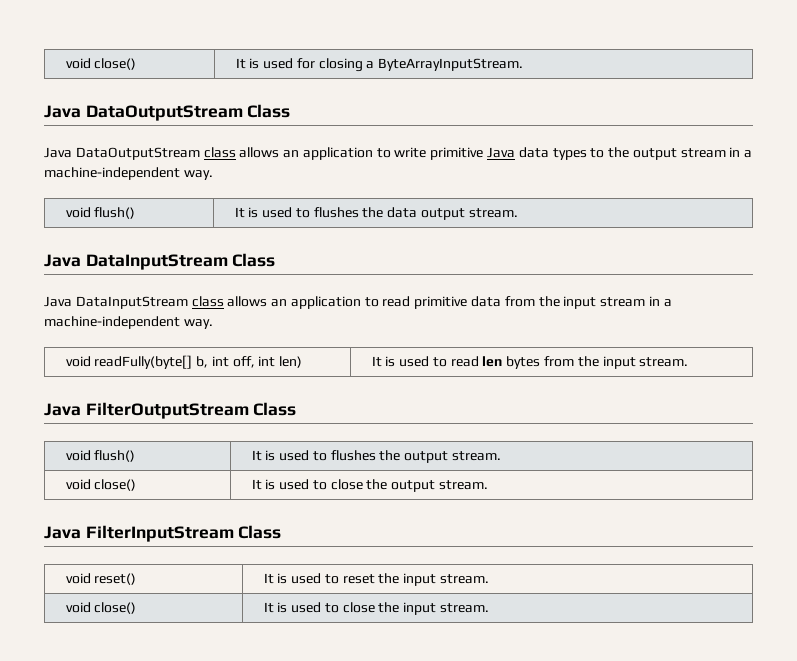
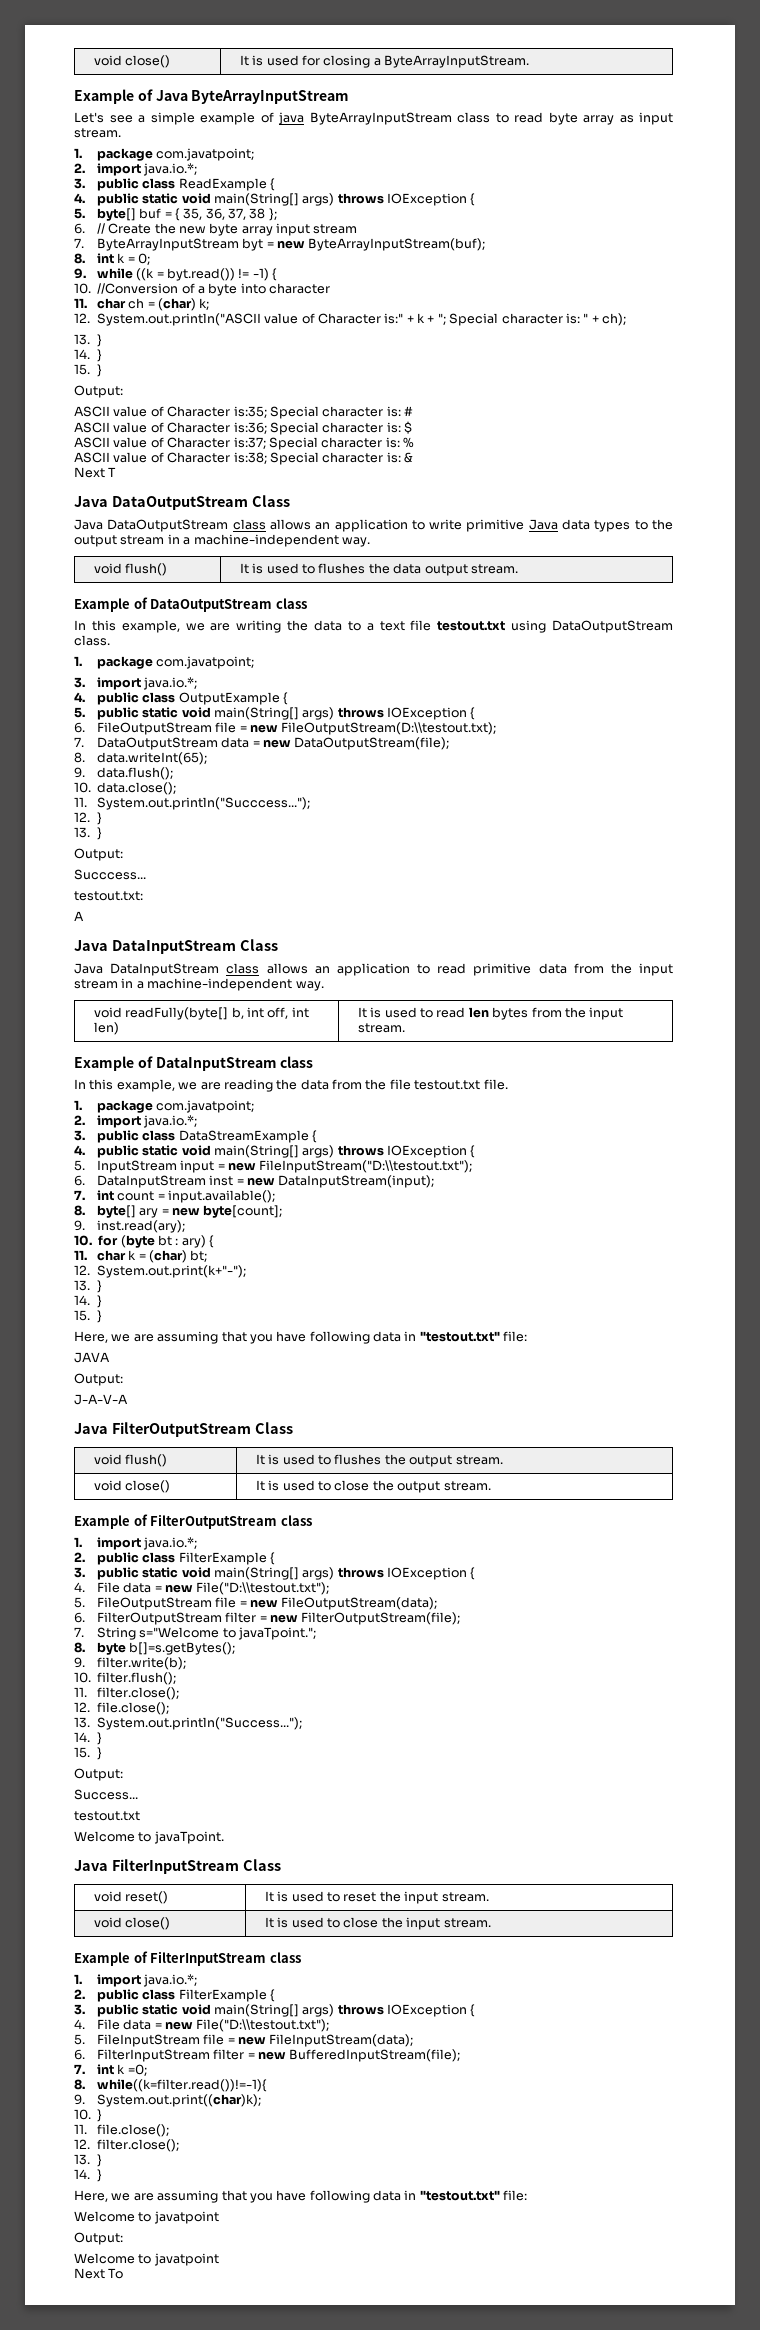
(524, 64) none -> [74,89,350,104] [74,112,673,125] [74,128,121,138] [74,148,255,161] [74,163,198,176] [74,178,275,191] [74,193,476,206] [74,208,277,221] [74,223,358,236] [74,238,486,251] [74,253,150,265] [74,268,278,281] [74,283,331,296] [74,298,210,311] [74,313,627,326] [74,334,102,347] [74,349,102,362] [74,364,102,377] [74,385,123,398] [74,406,413,419] [74,421,412,435] [74,437,414,450] [74,452,413,465] [74,467,117,478] // Example of Java ByteArrayInputStream // Let's see a simple example of java ByteArrayInputStream class to read byte array as input stream. // 1. package com.javatpoint; // 2. import java.io.*; // 3. public class ReadExample { // 4. public static void main(String[] args) throws IOException { // 5. byte[] buf = { 35, 36, 37, 38 }; // 6. // Create the new byte array input stream // 7. ByteArrayInputStream byt = new ByteArrayInputStream(buf); // 8. int k = 0; // 9. while ((k = byt.read()) != -1) { // 10. //Conversion of a byte into character // 11. char ch = (char) k; // 12. System.out.println("ASCII value of Character is:" + k + "; Special character is: " + ch); // 13. } // 14. } // 15. } // Output: // ASCII value of Character is:35; Special character is: # // ASCII value of Character is:36; Special character is: $ // ASCII value of Character is:37; Special character is: % // ASCII value of Character is:38; Special character is: & // Next T
(518, 213) none -> [74,597,307,612] [74,620,673,633] [74,635,110,646] [74,656,255,669] [74,677,198,690] [74,692,288,705] [74,707,476,720] [74,722,497,735] [74,737,450,750] [74,752,207,765] [74,767,173,780] [74,782,177,795] [74,797,310,810] [74,812,102,825] [74,827,102,840] [74,848,123,861] [74,869,146,880] [74,891,143,901] [74,911,84,921] // Example of DataOutputStream class // In this example, we are writing the data to a text file testout.txt using DataOutputStream class. // 1. package com.javatpoint; // 3. import java.io.*; // 4. public class OutputExample { // 5. public static void main(String[] args) throws IOException { // 6. FileOutputStream file = new FileOutputStream(D:\\testout.txt); // 7. DataOutputStream data = new DataOutputStream(file); // 8. data.writeInt(65); // 9. data.flush(); // 10. data.close(); // 11. System.out.println("Succcess..."); // 12. } // 13. } // Output: // Succcess... // testout.txt: // A
(689, 362) none -> [74,1056,314,1071] [74,1079,508,1092] [74,1100,255,1113] [74,1115,198,1128] [74,1130,317,1143] [74,1145,476,1158] [74,1160,473,1173] [74,1175,435,1188] [74,1190,275,1203] [74,1205,283,1218] [74,1220,185,1233] [74,1235,215,1248] [74,1250,208,1263] [74,1265,246,1278] [74,1280,102,1293] [74,1295,102,1308] [74,1310,102,1323] [74,1331,528,1344] [74,1352,110,1363] [74,1373,123,1386] [74,1394,128,1405] // Example of DataInputStream class // In this example, we are reading the data from the file testout.txt file. // 1. package com.javatpoint; // 2. import java.io.*; // 3. public class DataStreamExample { // 4. public static void main(String[] args) throws IOException { // 5. InputStream input = new FileInputStream("D:\\testout.txt"); // 6. DataInputStream inst = new DataInputStream(input); // 7. int count = input.available(); // 8. byte[] ary = new byte[count]; // 9. inst.read(ary); // 10. for (byte bt : ary) { // 11. char k = (char) bt; // 12. System.out.print(k+"-"); // 13. } // 14. } // 15. } // Here, we are assuming that you have following data in "testout.txt" file: // JAVA // Output: // J-A-V-A
(488, 485) none -> [74,1514,312,1529] [74,1537,198,1550] [74,1552,275,1565] [74,1567,476,1580] [74,1582,330,1595] [74,1597,438,1610] [74,1612,461,1625] [74,1627,316,1640] [74,1642,236,1655] [74,1657,186,1670] [74,1672,177,1685] [74,1687,179,1700] [74,1702,169,1715] [74,1717,302,1730] [74,1732,102,1745] [74,1747,102,1760] [74,1768,123,1781] [74,1789,138,1800] [74,1811,140,1821] [74,1831,224,1844] // Example of FilterOutputStream class // 1. import java.io.*; // 2. public class FilterExample { // 3. public static void main(String[] args) throws IOException { // 4. File data = new File("D:\\testout.txt"); // 5. FileOutputStream file = new FileOutputStream(data); // 6. FilterOutputStream filter = new FilterOutputStream(file); // 7. String s="Welcome to javaTpoint."; // 8. byte b[]=s.getBytes(); // 9. filter.write(b); // 10. filter.flush(); // 11. filter.close(); // 12. file.close(); // 13. System.out.println("Success..."); // 14. } // 15. } // Output: // Success... // testout.txt // Welcome to javaTpoint.
(489, 608) none -> [74,1951,301,1966] [74,1974,198,1987] [74,1989,275,2002] [74,2004,476,2017] [74,2019,330,2032] [74,2034,414,2047] [74,2049,461,2062] [74,2064,147,2076] [74,2079,267,2092] [74,2094,261,2107] [74,2109,103,2122] [74,2124,169,2137] [74,2139,179,2152] [74,2154,102,2167] [74,2169,102,2182] [74,2190,528,2203] [74,2211,219,2224] [74,2232,123,2245] [74,2253,219,2266] [74,2268,124,2279] // Example of FilterInputStream class // 1. import java.io.*; // 2. public class FilterExample { // 3. public static void main(String[] args) throws IOException { // 4. File data = new File("D:\\testout.txt"); // 5. FileInputStream file = new FileInputStream(data); // 6. FilterInputStream filter = new BufferedInputStream(file); // 7. int k =0; // 8. while((k=filter.read())!=-1){ // 9. System.out.print((char)k); // 10. } // 11. file.close(); // 12. filter.close(); // 13. } // 14. } // Here, we are assuming that you have following data in "testout.txt" file: // Welcome to javatpoint // Output: // Welcome to javatpoint // Next To

